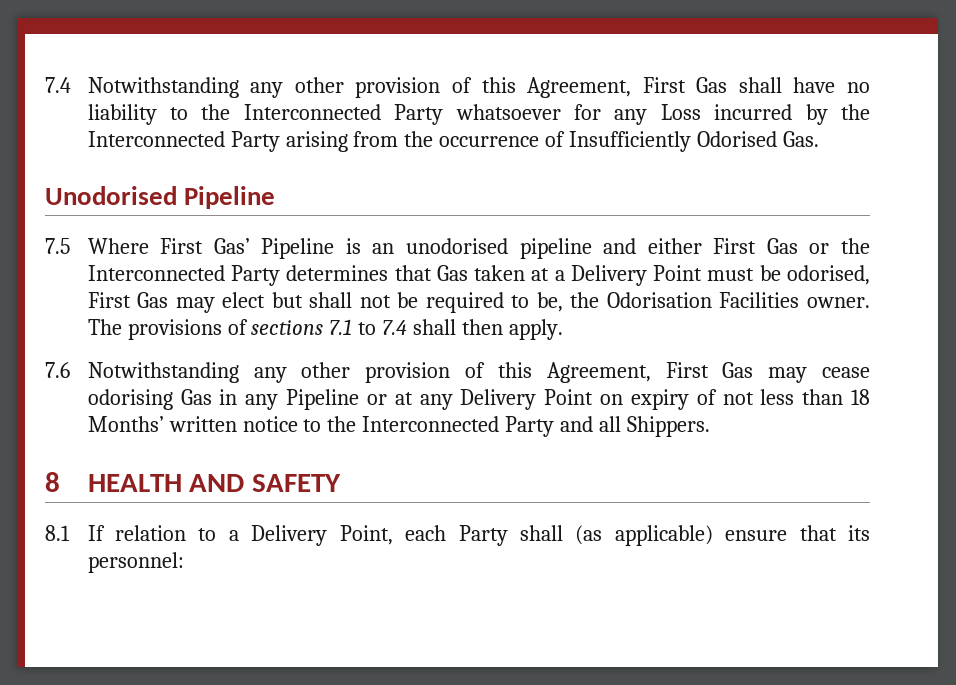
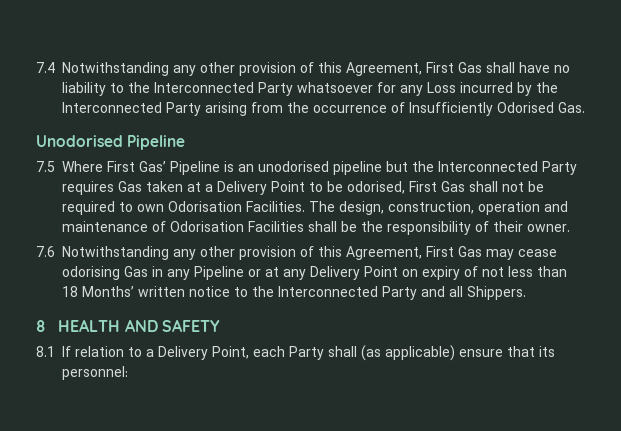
[603,238,871,254] [87,265,432,286] and either First Gas or the Interconnected Party determines that -> [386,161,577,175] [62,181,114,195] but the Interconnected Party requires
[707,268,755,281] must -> [309,182,323,192] to
[175,292,303,313] may elect but -> (465, 186) none
[536,292,870,312] [87,319,564,340] be, the Odorisation Facilities owner. The provisions of sections 7.1 to 7.4 shall then apply. -> [137,201,568,215] [62,221,570,235] own Odorisation Facilities. The design, construction, operation and maintenance of Odorisation Facilities shall be the responsibility of their owner.

